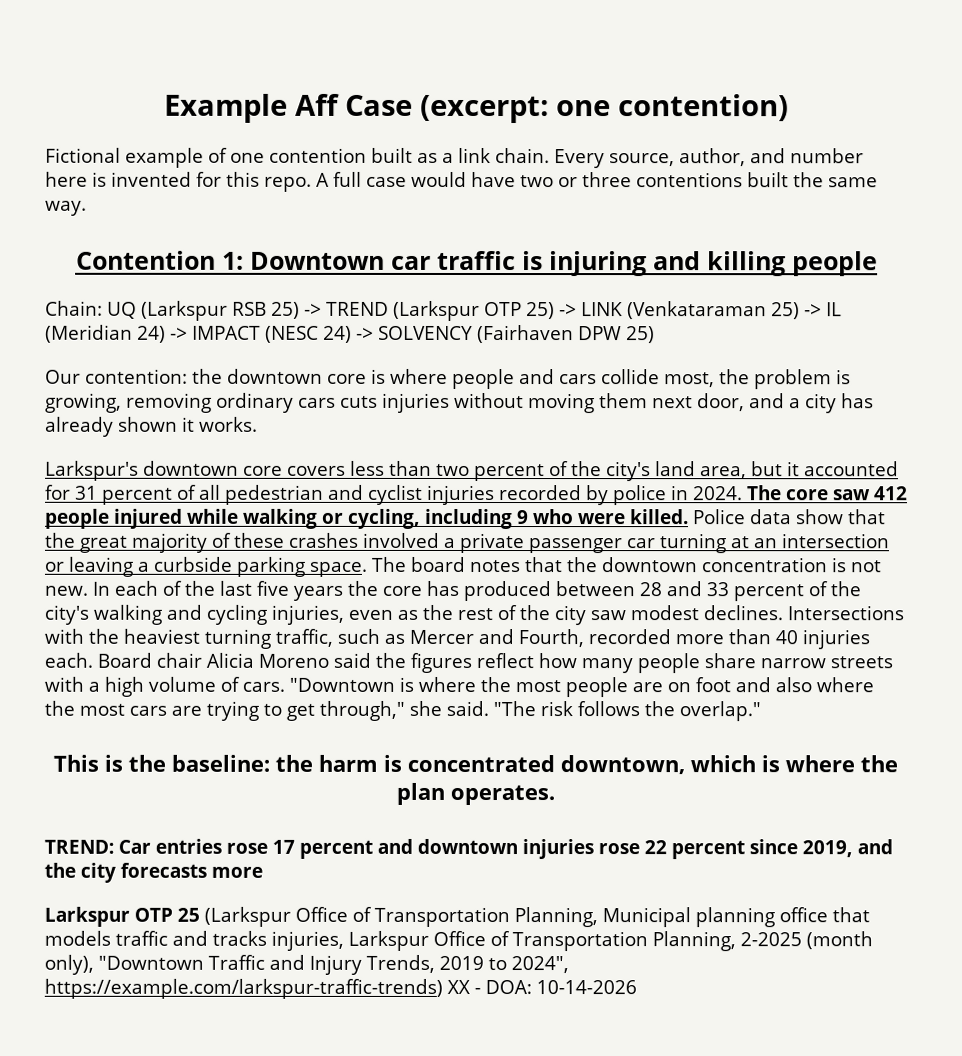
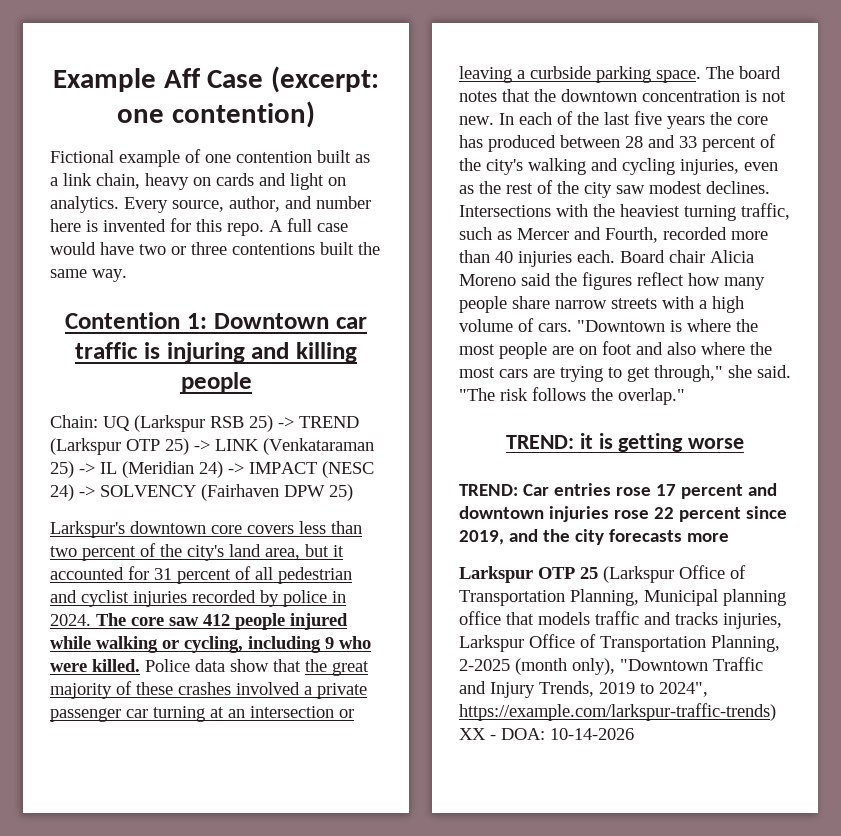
[495,148,550,164] chain. -> [96,173,346,190] [50,196,119,213] chain, heavy on cards and light on analytics.
[45,368,851,390] [45,392,874,414] [45,416,258,437] // Our contention: the downtown core is where people and cars collide most, the problem is growing, removing ordinary cars cuts injuries without moving them next door, and a city has already shown it works. -> (353, 492) none
[53,754,898,775] [396,782,555,806] This is the baseline: the harm is concentrated downtown, which is where the plan operates. -> [505,433,745,452] TREND: it is getting worse

